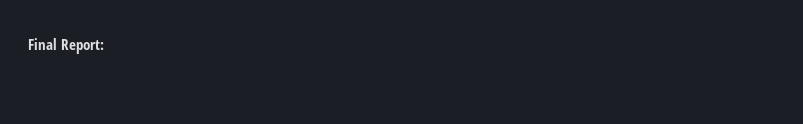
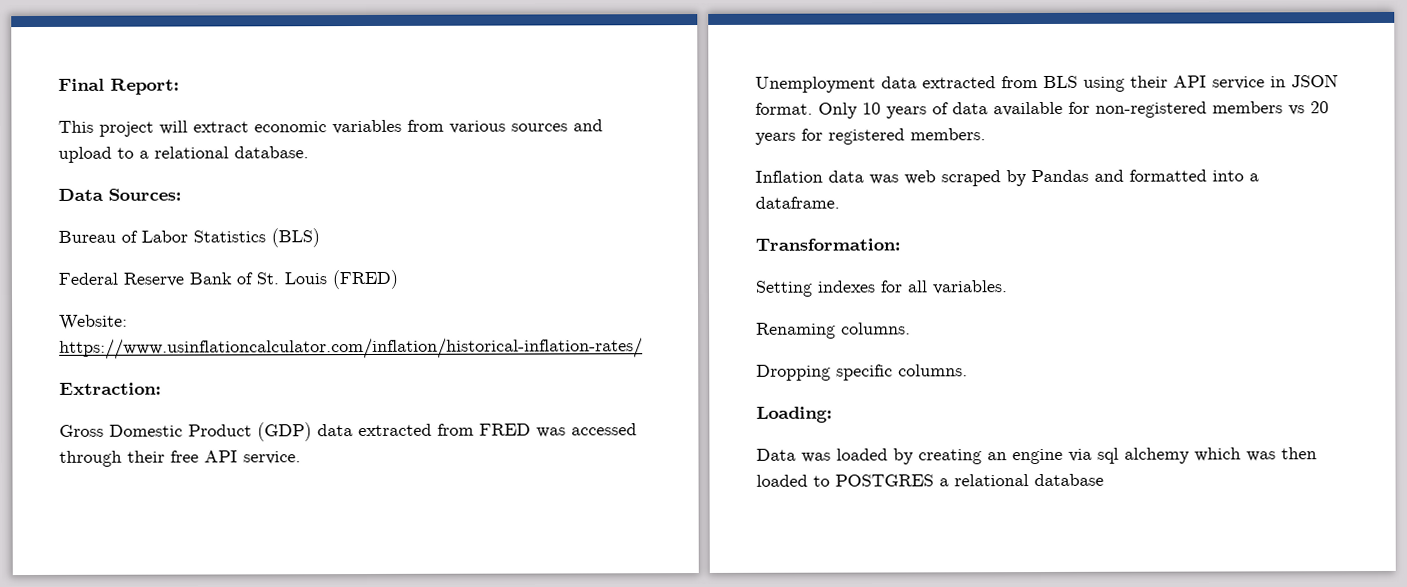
(105, 46) none -> [58,119,603,137] [58,146,309,163] [58,188,182,201] [58,228,320,248] [58,269,398,290] [59,314,128,330] [59,337,643,360] [59,382,162,395] [59,422,637,442] [59,450,301,467] [755,74,1339,93] [755,101,1329,119] [755,128,986,145] [755,169,1259,187] [755,196,840,209] [755,238,901,251] [755,280,1008,297] [756,322,911,339] [756,364,968,381] [756,406,833,423] [756,447,1317,465] [756,473,1104,487] // This project will extract economic variables from various sources and upload to a relational database. // Data Sources: // Bureau of Labor Statistics (BLS) // Federal Reserve Bank of St. Louis (FRED) // Website: https://www.usinflationcalculator.com/inflation/historical-inflation-rates/ // Extraction: // Gross Domestic Product (GDP) data extracted from FRED was accessed through their free API service. // Unemployment data extracted from BLS using their API service in JSON format. Only 10 years of data available for non-registered members vs 20 years for registered members. // Inflation data was web scraped by Pandas and formatted into a dataframe. // Transformation: // Setting indexes for all variables. // Renaming columns. // Dropping specific columns. // Loading: // Data was loaded by creating an engine via sql alchemy which was then loaded to POSTGRES a relational database

